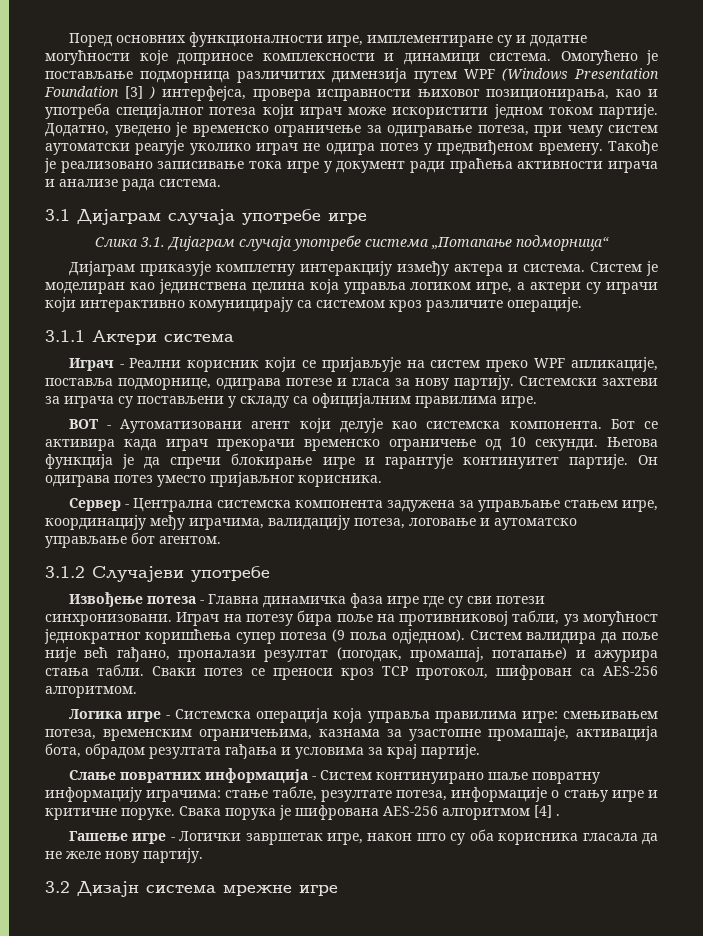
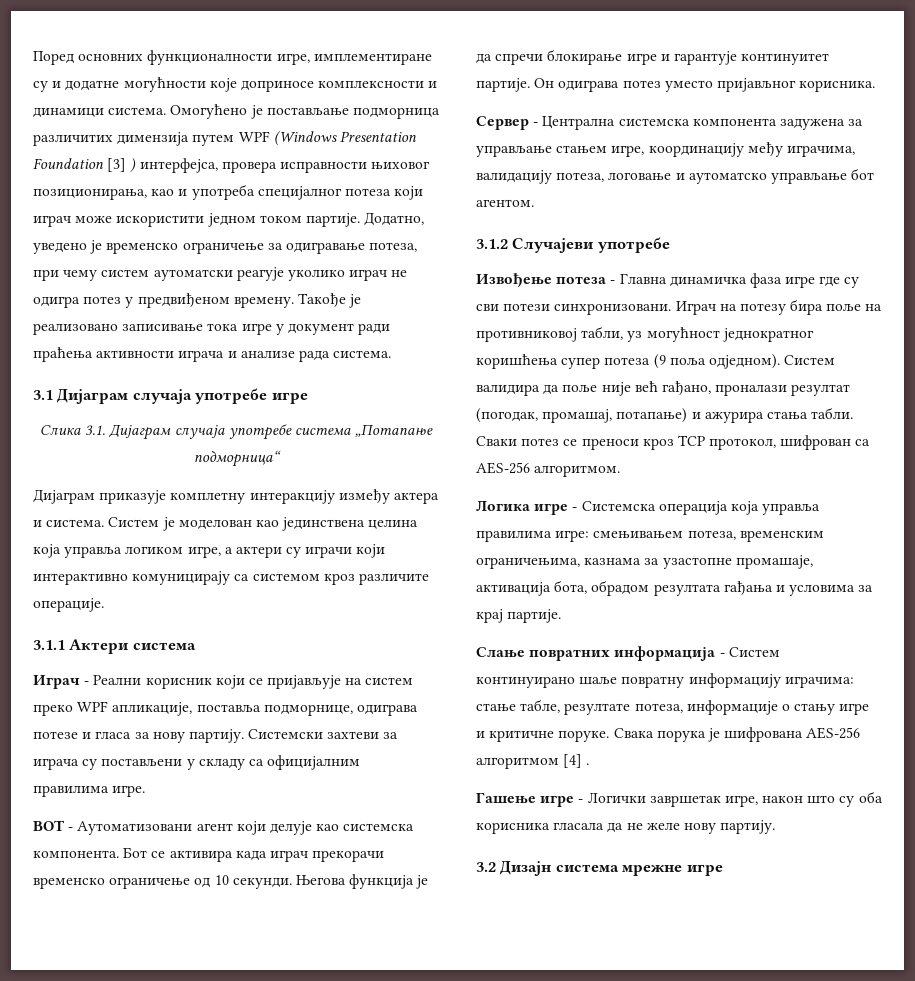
[45,282,125,294] моделиран -> [178,520,252,530] моделован

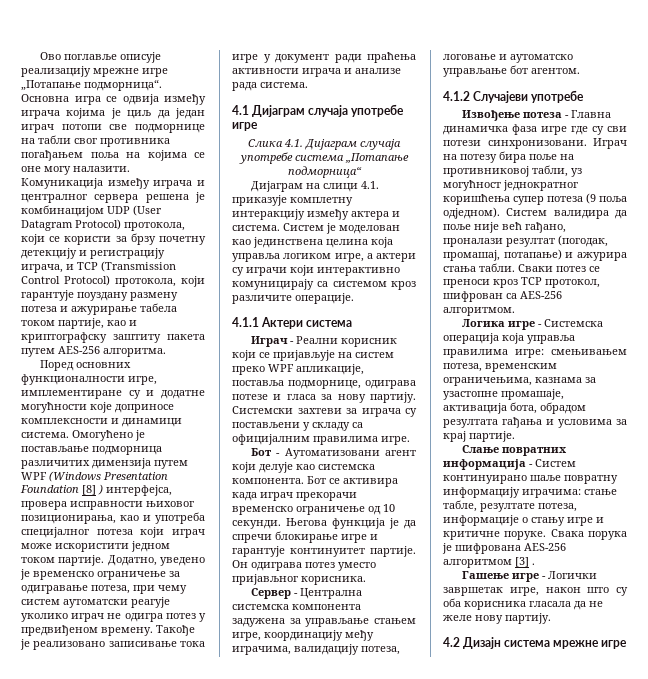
(33, 58) none -> [39,52,161,63] [21,66,168,77] [21,79,162,91] [21,94,206,105] [21,108,206,119] [21,124,205,133] [21,135,170,147] [21,150,205,161] [21,166,130,175] [21,178,205,189] [21,192,205,203] [21,205,162,217] [21,219,185,231] [21,233,206,245] [21,248,165,259] [21,261,176,273] [21,275,205,287] [21,290,178,301] [21,303,177,315] [21,318,137,329] [21,332,205,343] [21,346,166,357] Ово поглавље описује реализацију мрежне игре „Потапање подморница“. Основна игра се одвија између играча којима је циљ да један играч потопи све подморнице на табли свог противника погађањем поља на којима се оне могу налазити. Комуникација између играча и централног сервера решена је комбинацијом UDP (User Datagram Protocol) протокола, који се користи за брзу почетну детекцију и регистрацију играча, и TCP (Transmission Control Protocol) протокола, који гарантује поуздану размену потеза и ажурирање табела током партије, као и криптографску заштиту пакета путем AES-256 алгоритма. //
[107,158,127,172] [3] -> [82,485,96,495] [8]
[33,390,53,400] 3.1 -> [232,105,249,115] 4.1
[85,425,106,435] 3.1. -> [284,139,303,147] 4.1.
(95, 496) none -> [305,181,379,192] на слици 4.1.
[33,640,65,650] 3.1.1 -> [232,317,259,327] 4.1.1
[33,820,64,831] BOT -> [250,448,272,456] Бот
[476,239,508,249] 3.1.2 -> [443,91,470,101] 4.1.2
[563,754,583,768] [4] -> [515,557,529,567] [3]
[476,862,496,872] 3.2 -> [443,637,460,647] 4.2

